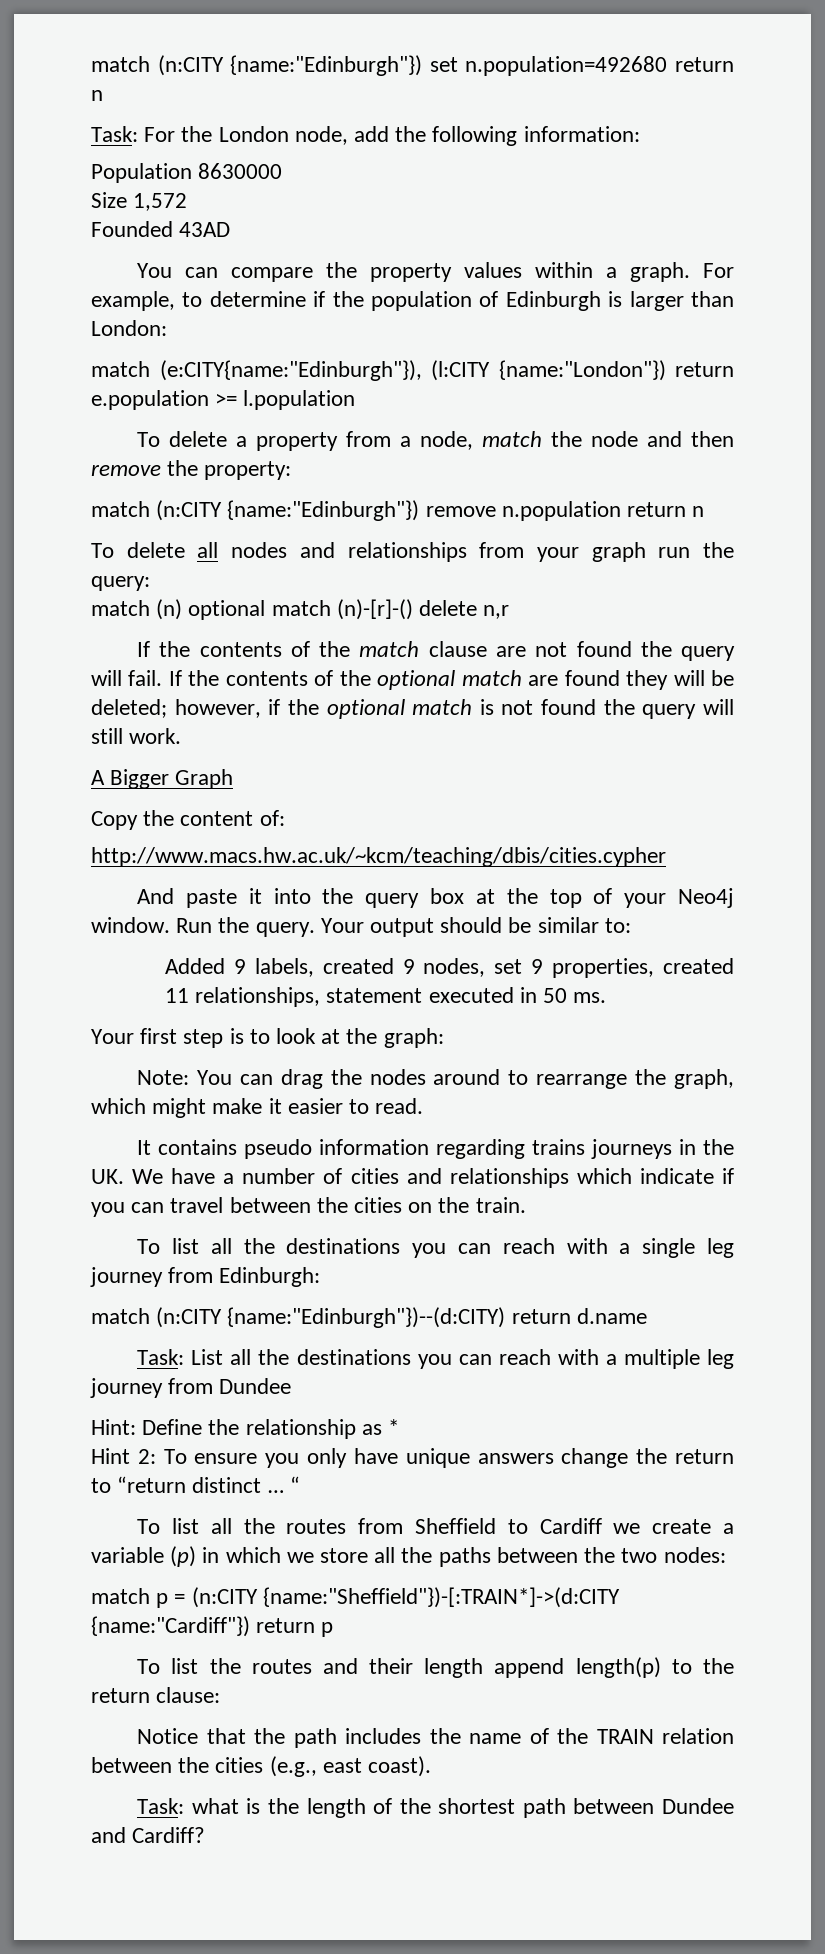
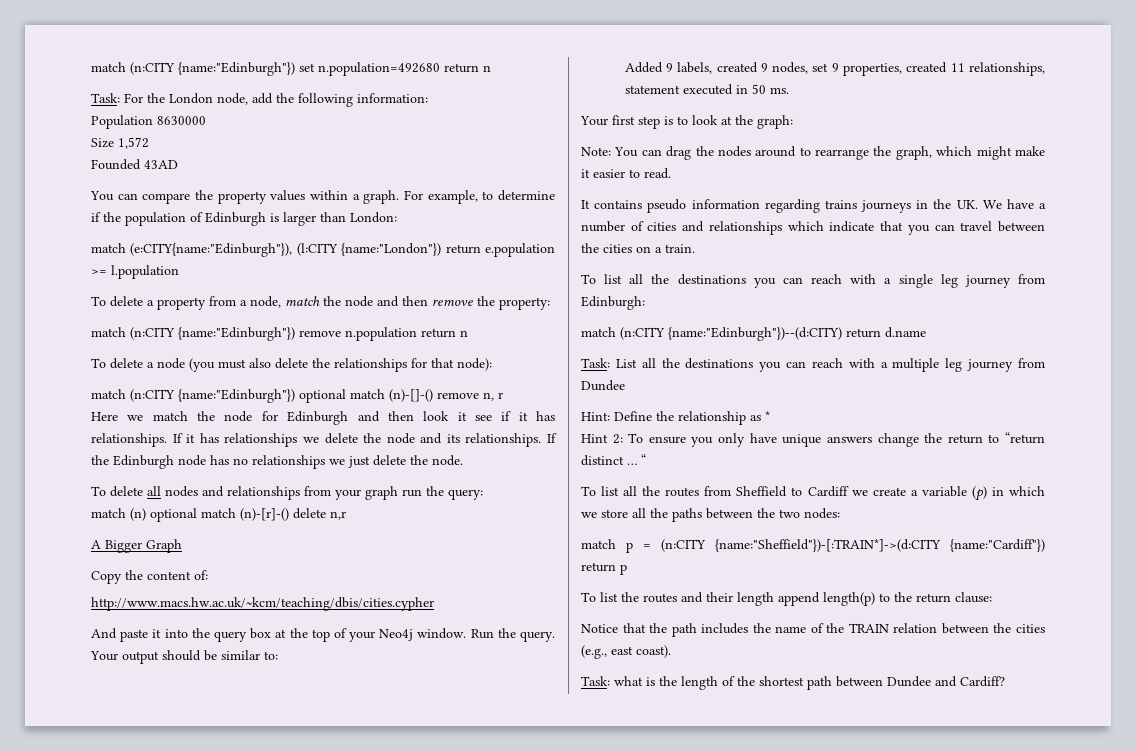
(705, 511) none -> [91,358,492,372] [91,389,503,403] [91,411,555,425] [91,433,557,447] [91,455,463,469] // To delete a node (you must also delete the relationships for that node): // match (n:CITY {name:"Edinburgh"}) optional match (n)-[]-() remove n, r // Here we match the node for Edinburgh and then look it see if it has relationships. If it has relationships we delete the node and its relationships. If the Edinburgh node has no relationships we just delete the node.
[137,641,736,661] [91,670,734,690] [91,699,734,719] [91,728,182,744] // If the contents of the match clause are not found the query will fail. If the contents of the optional match are found they will be deleted; however, if the optional match is not found the query will still work. -> (346, 515) none
[722,1168,734,1184] if -> [880,221,904,231] that
[438,1197,470,1213] the -> [655,247,662,253] a

